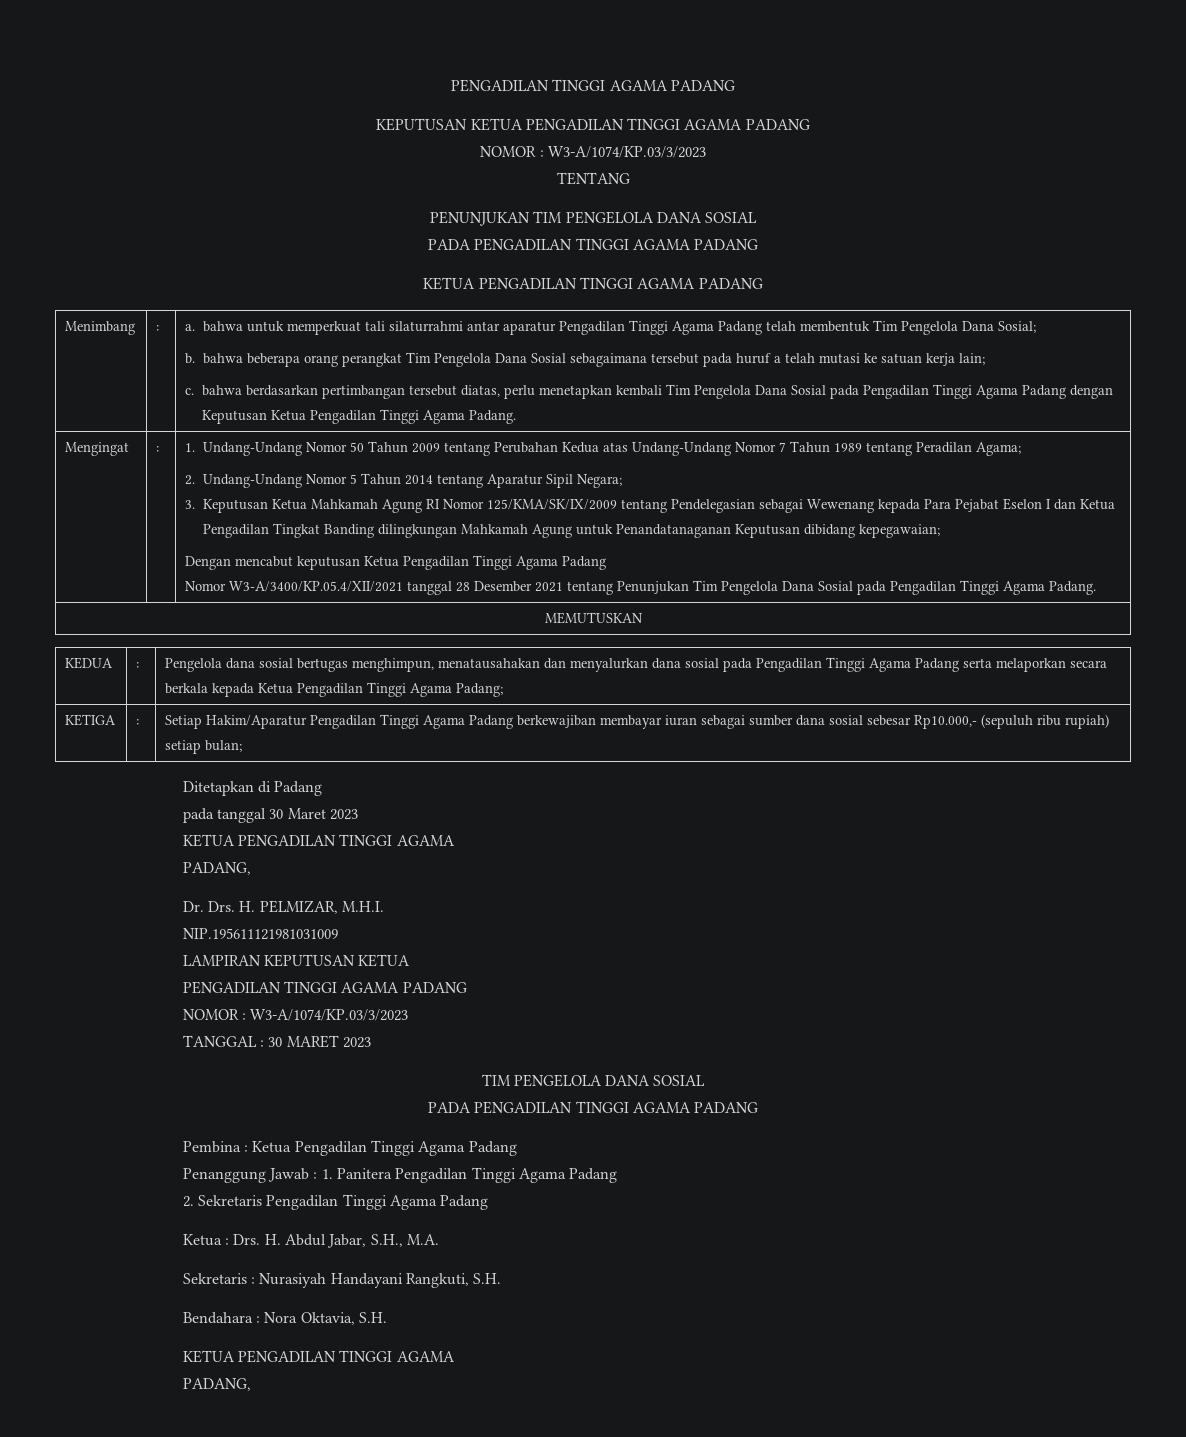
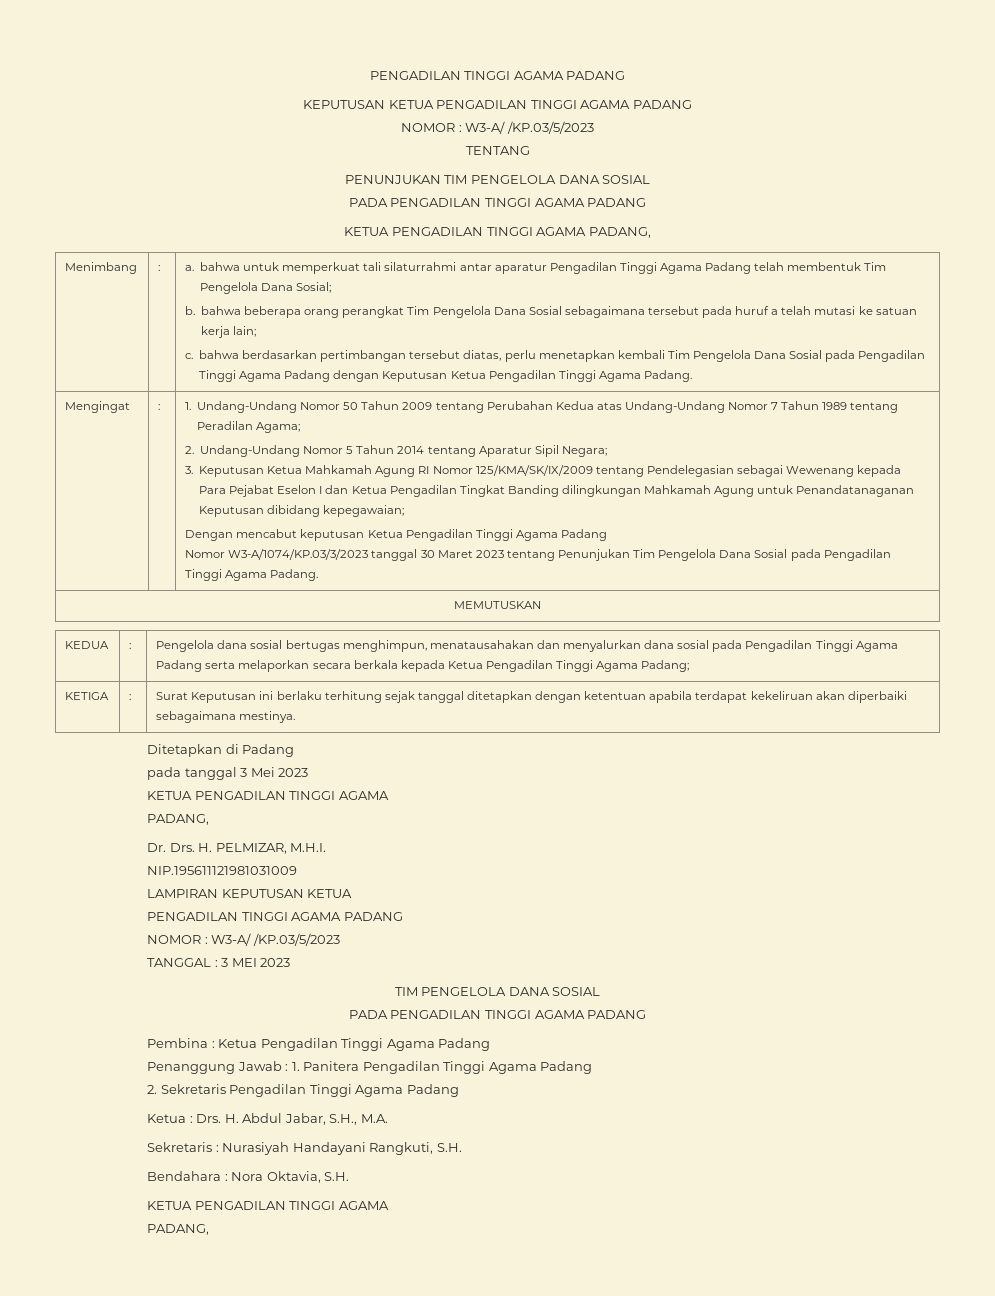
[547,146,706,158] W3-A/1074/KP.03/3/2023 -> [465,121,594,134] W3-A/ /KP.03/5/2023
[698,278,763,289] PADANG -> [588,227,651,238] PADANG,
[229,581,564,595] W3-A/3400/KP.05.4/XII/2021 tanggal 28 Desember 2021 -> [228,549,504,561] W3-A/1074/KP.03/3/2023 tanggal 30 Maret 2023
[165,714,1110,729] [165,740,243,754] Setiap Hakim/Aparatur Pengadilan Tinggi Agama Padang berkewajiban membayar iuran sebagai sumber dana sosial sebesar Rp10.000,- (sepuluh ribu rupiah) setiap bulan; -> [156,691,907,703] [156,711,296,723] Surat Keputusan ini berlaku terhitung sejak tanggal ditetapkan dengan ketentuan apabila terdapat kekeliruan akan diperbaiki sebagaimana mestinya.
[269,808,326,819] 30 Maret -> [240,767,275,777] 3 Mei
[250,1009,409,1021] W3-A/1074/KP.03/3/2023 -> [211,933,340,946] W3-A/ /KP.03/5/2023
[268,1035,339,1048] 30 MARET -> [221,958,257,967] 3 MEI

